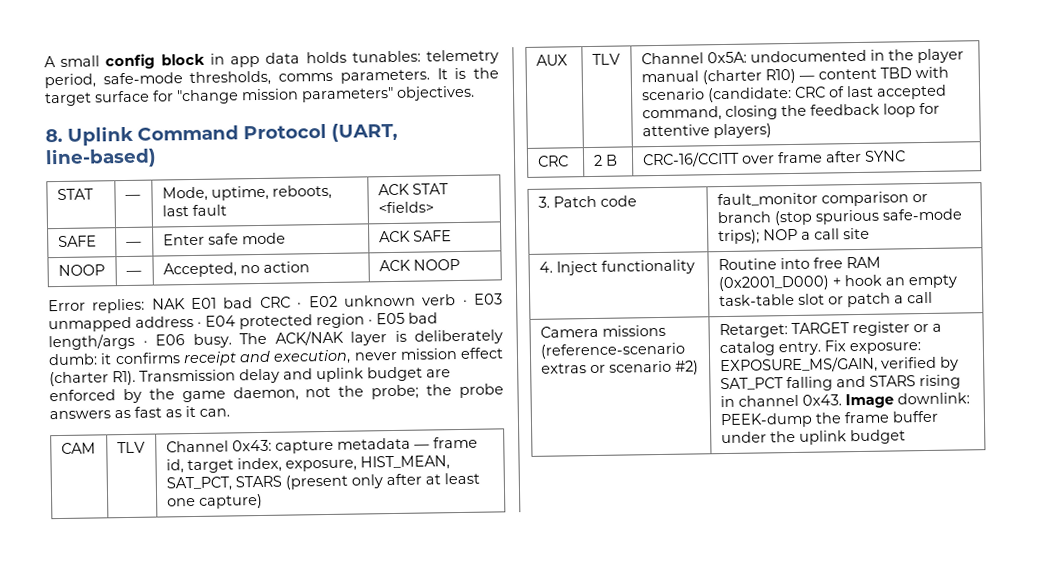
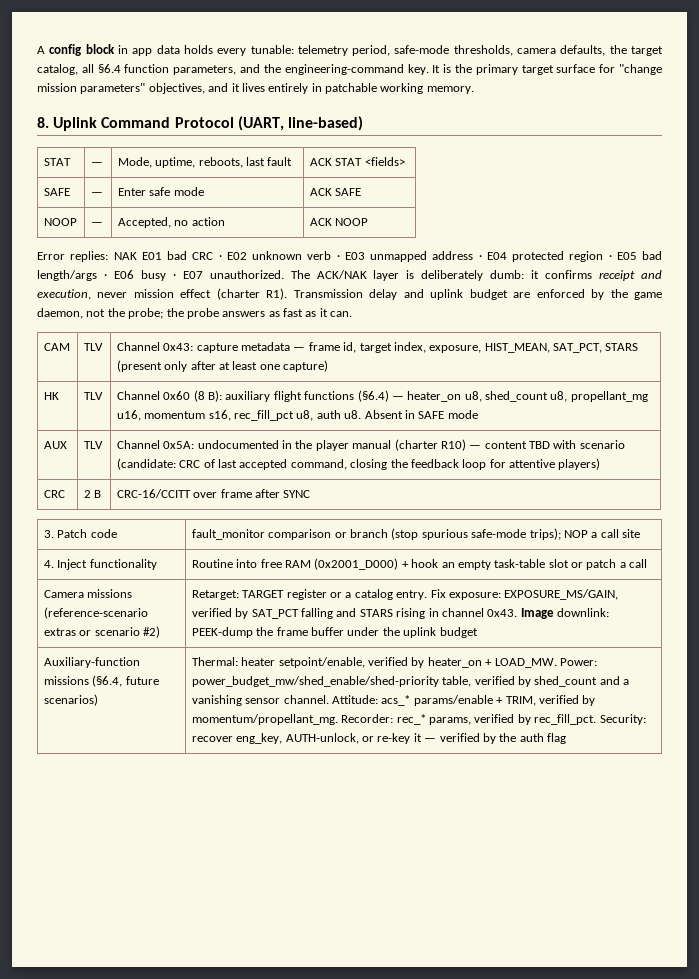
[60,55,101,67] small -> (45, 50) none
[351,50,421,63] tunables: -> [217,45,294,56] every tunable:
[278,69,430,84] comms parameters. -> [517,45,663,56] [37,64,429,75] camera defaults, the target catalog, all §6.4 function parameters, and the engineering-command key.
(500, 73) none -> [475,64,518,75] primary
[396,85,475,101] objectives. -> [148,83,474,94] objectives, and it lives entirely in patchable working memory.
[192,333,232,348] busy. -> [140,270,284,281] busy · E07 unauthorized.
(263, 501) none -> [43,392,59,400] [83,392,103,400] [116,390,648,402] [116,410,478,421] // HK | TLV | Channel 0x60 (8 B): auxiliary flight functions (§6.4) — heater_on u8, shed_count u8, propellant_mg u16, momentum s16, rec_fill_pct u8, auth u8. Absent in SAFE mode
(906, 437) none -> [43,657,140,668] [43,675,159,687] [43,694,98,706] [191,657,597,668] [191,676,630,687] [191,695,596,706] [191,714,646,725] [191,733,567,744] // Auxiliary-function missions (§6.4, future scenarios) | Thermal: heater setpoint/enable, verified by heater_on + LOAD_MW. Power: power_budget_mw/shed_enable/shed-priority table, verified by shed_count and a vanishing sensor channel. Attitude: acs_* params/enable + TRIM, verified by momentum/propellant_mg. Recorder: rec_* params, verified by rec_fill_pct. Security: recover eng_key, AUTH-unlock, or re-key it — verified by the auth flag

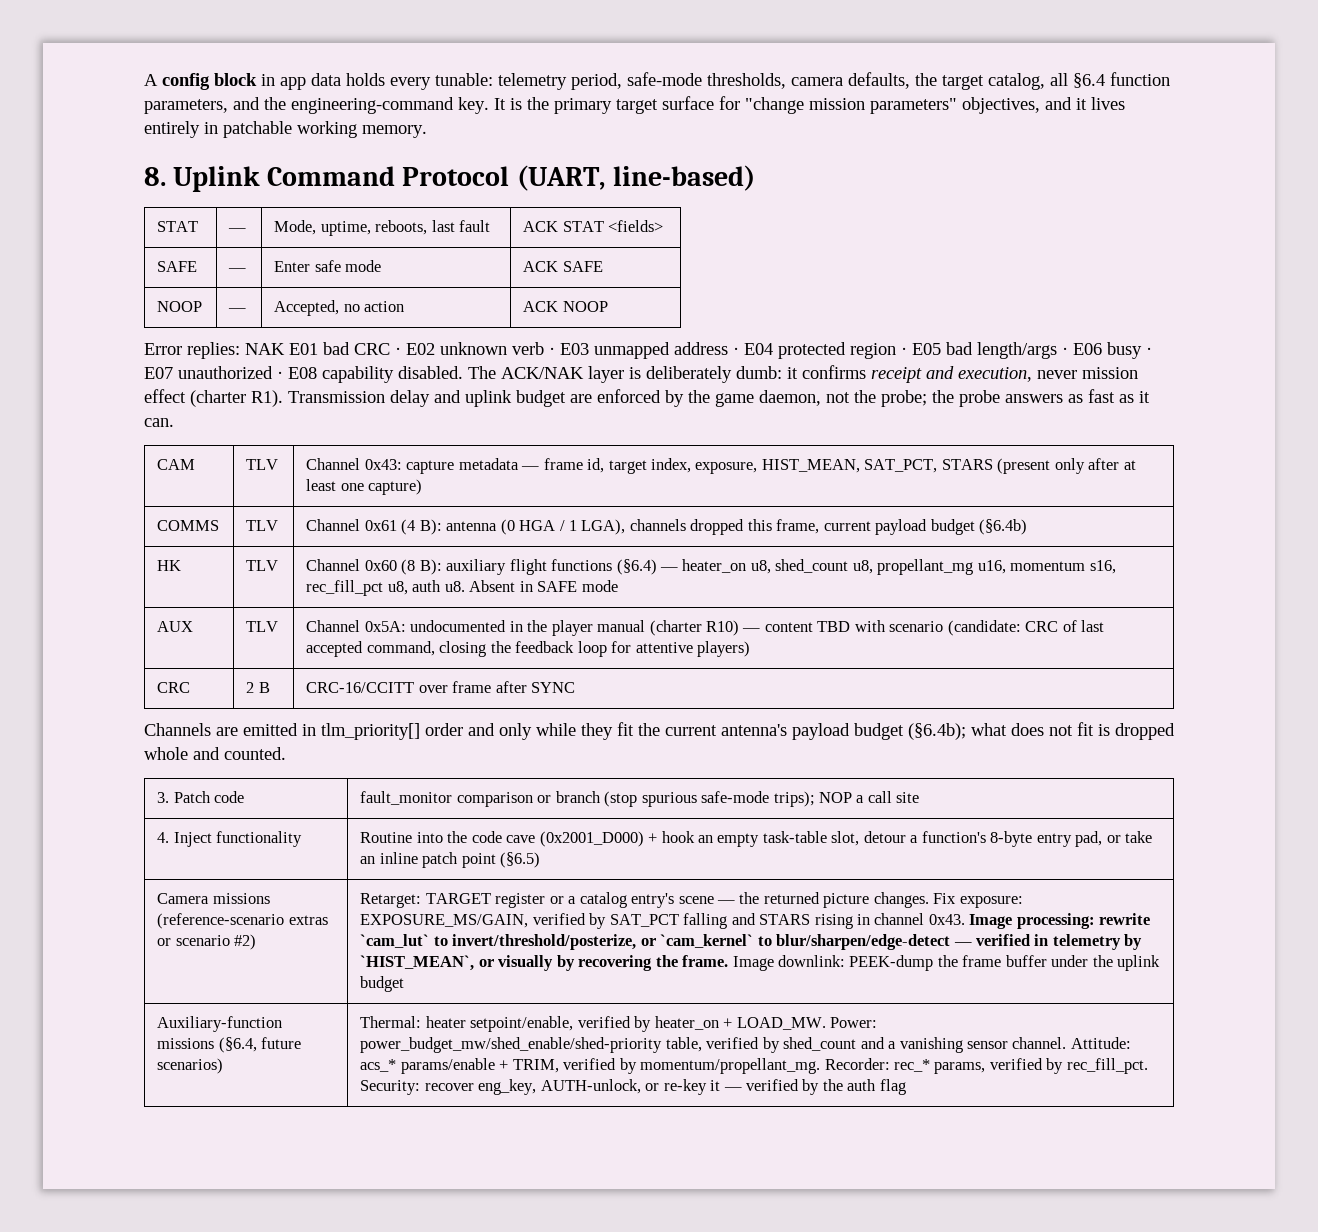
[209,270,284,279] unauthorized. -> [178,366,463,383] unauthorized · E08 capability disabled.
(329, 366) none -> [157,520,220,531] [246,520,279,531] [306,519,1028,535] // COMMS | TLV | Channel 0x61 (4 B): antenna (0 HGA / 1 LGA), channels dropped this frame, current payload budget (§6.4b)
(311, 494) none -> [144,722,1175,740] [144,747,286,760] // Channels are emitted in tlm_priority[] order and only while they fit the current antenna's payload budget (§6.4b); what does not fit is dropped whole and counted.
[260,559,312,568] free RAM -> [447,831,536,843] the code cave
[548,559,648,570] slot or patch a call -> [831,831,1153,847] [360,852,541,868] slot, detour a function's 8-byte entry pad, or take an inline patch point (§6.5)
[396,590,428,600] entry. -> [631,892,929,908] entry's scene — the returned picture changes.
(554, 613) none -> [1016,913,1151,929] [360,934,1143,950] [360,955,774,971] processing: rewrite `cam_lut` to invert/threshold/posterize, or `cam_kernel` to blur/sharpen/edge-detect — verified in telemetry by `HIST_MEAN`, or visually by recovering the frame. Image

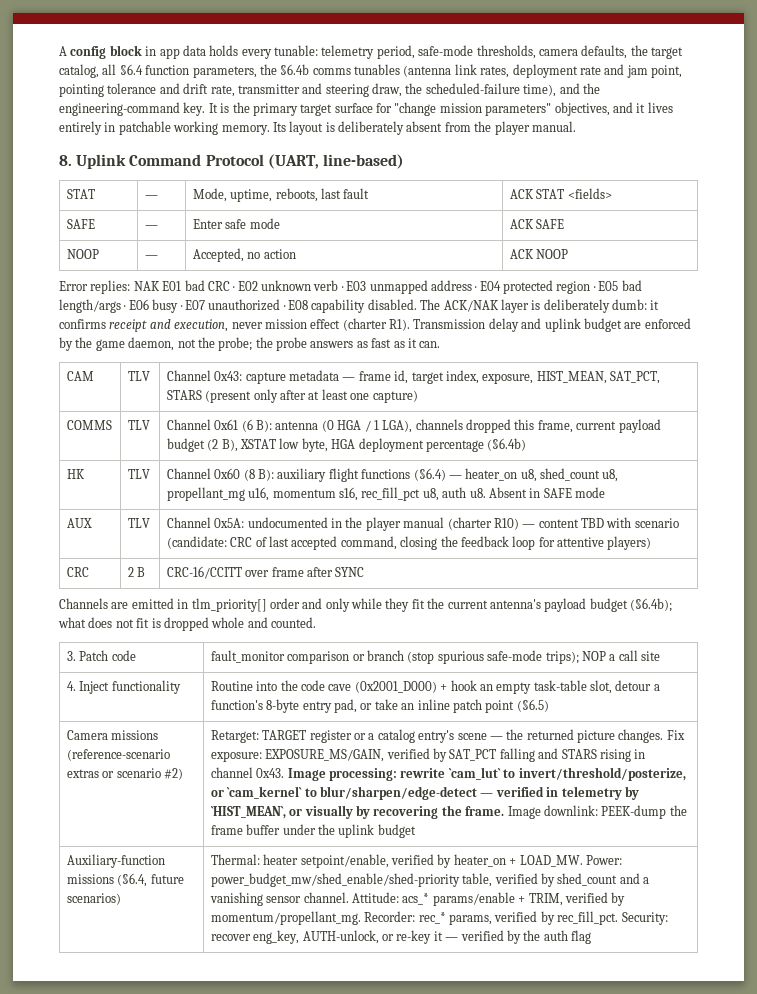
(228, 106) none -> [259,64,682,78] [59,83,557,97] the §6.4b comms tunables (antenna link rates, deployment rate and jam point, pointing tolerance and drift rate, transmitter and steering draw, the scheduled-failure time),
(427, 131) none -> [272,121,576,135] Its layout is deliberately absent from the player manual.
[401,519,416,535] (4 -> [241,419,253,432] (6
(975, 527) none -> [207,438,484,452] (2 B), XSTAT low byte, HGA deployment percentage

